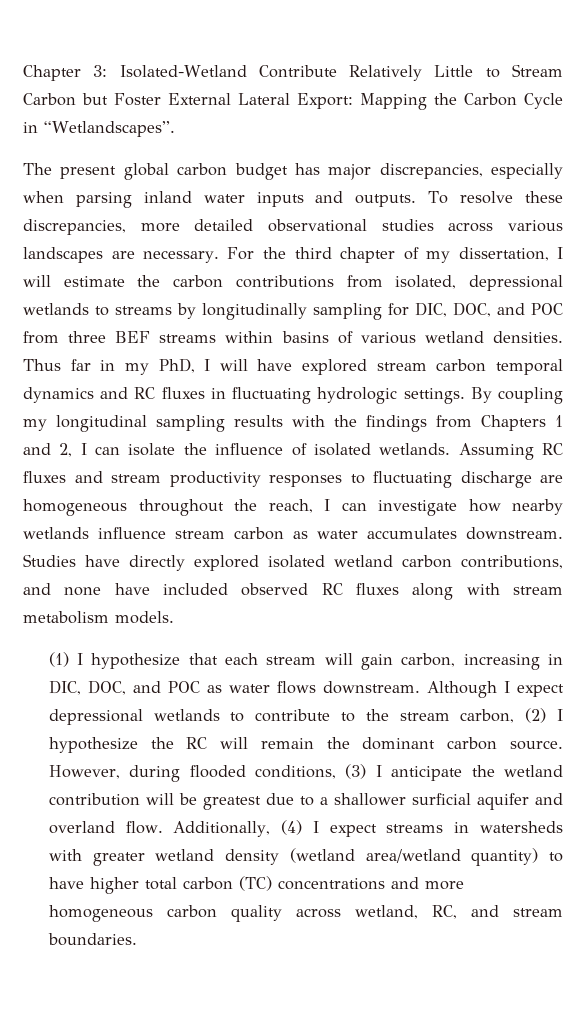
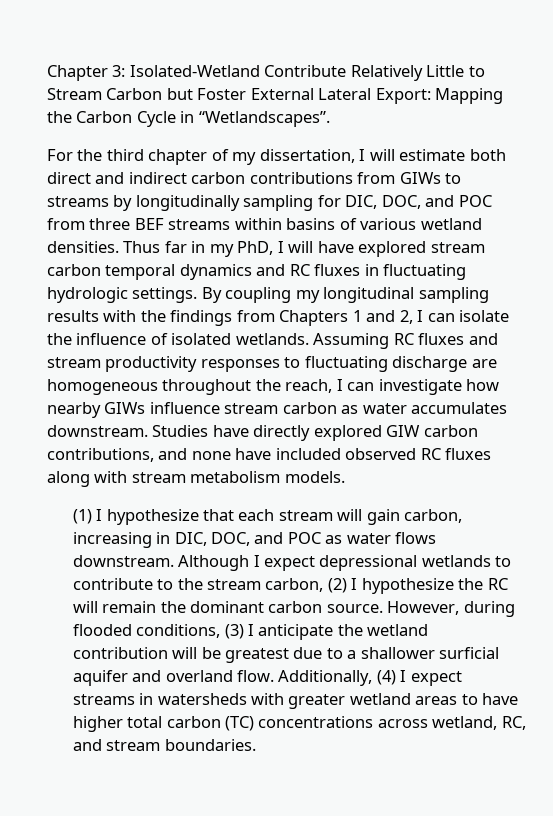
[23,163,563,180] [23,191,563,208] [23,219,563,235] [23,247,220,263] The present global carbon budget has major discrepancies, especially when parsing inland water inputs and outputs. To resolve these discrepancies, more detailed observational studies across various landscapes are necessary. -> (330, 119) none
[137,275,563,291] [23,303,89,315] the carbon contributions from isolated, depressional wetlands -> [469,149,506,161] [47,172,441,184] both direct and indirect carbon contributions from GIWs
[23,527,89,539] wetlands -> [104,402,146,414] GIWs
[268,555,393,568] isolated wetland -> [386,425,421,437] GIW
[225,848,539,866] density (wetland area/wetland quantity) -> [415,696,458,705] areas
[390,877,464,890] [48,905,282,922] and more homogeneous carbon quality -> (374, 722) none

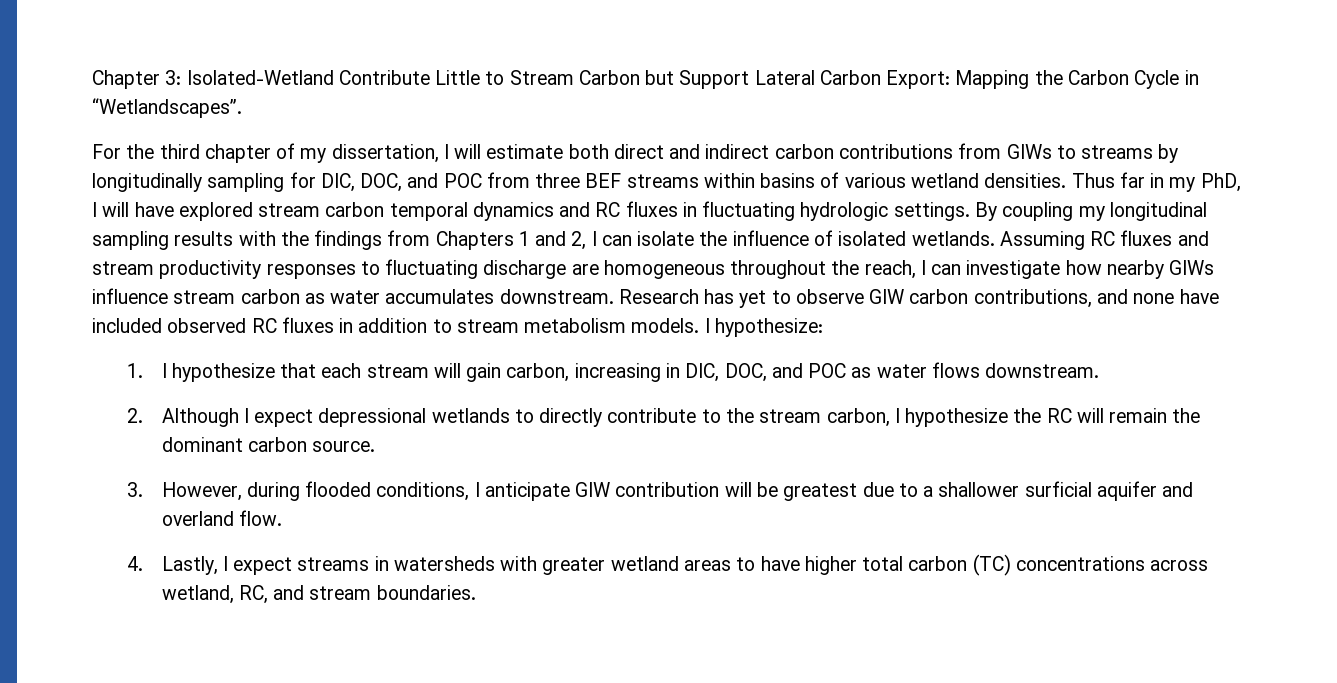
[350,65,423,81] Relatively -> (430, 77) none
[197,88,372,100] Foster External Lateral -> [679,70,881,89] Support Lateral Carbon
[152,425,382,441] Studies have directly explored -> [618,289,864,308] Research has yet to observe
[47,471,128,487] along with -> [339,318,452,333] in addition to
[72,509,92,524] // (1) -> [704,318,823,337] [126,363,143,378] I hypothesize: // 1.
(174, 561) none -> [126,408,143,423] // 2.
(512, 561) none -> [539,408,603,427] directly
[327,578,347,593] (2) -> (890, 417) none
(383, 608) none -> [126,482,143,497] // 3.
[224,624,244,639] (3) -> (470, 491) none
[337,624,429,636] the wetland -> [575,482,611,497] GIW
[278,670,396,686] Additionally, (4) -> [126,556,218,575] // 4. Lastly,

